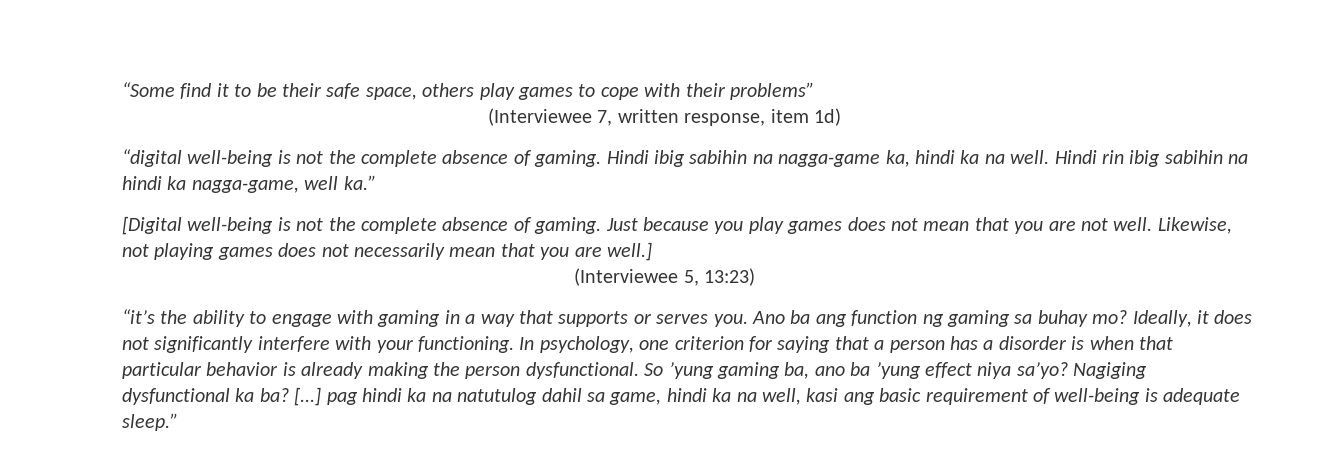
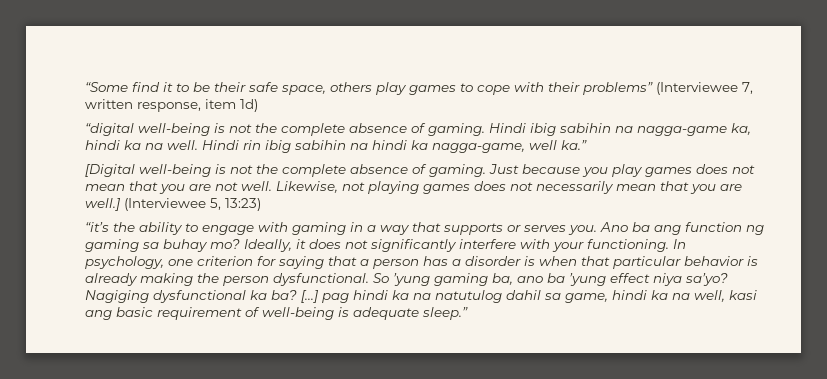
(815, 91) // -> (654, 88) none
(653, 251) // -> (122, 204) none

